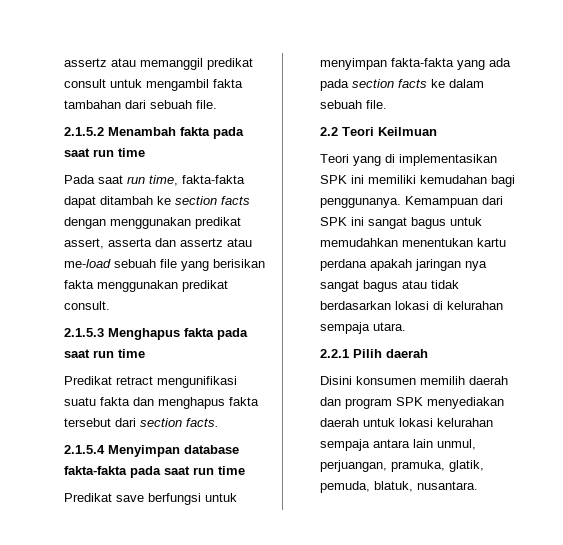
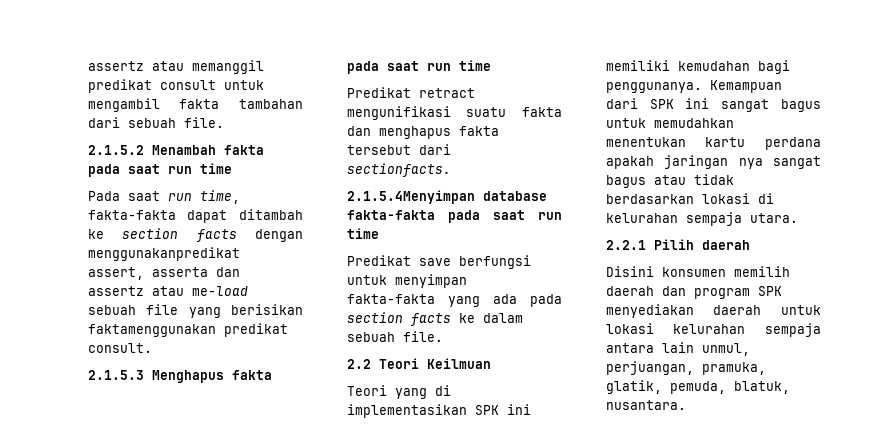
[109,217,241,229] menggunakan predikat -> [87,247,240,261] menggunakanpredikat
[63,280,178,292] fakta menggunakan -> [87,324,216,337] faktamenggunakan
[139,418,219,427] [63,445,180,457] section facts. // 2.1.5.4 Menyimpan -> [346,163,451,177] [346,190,475,204] sectionfacts. // 2.1.5.4Menyimpan

